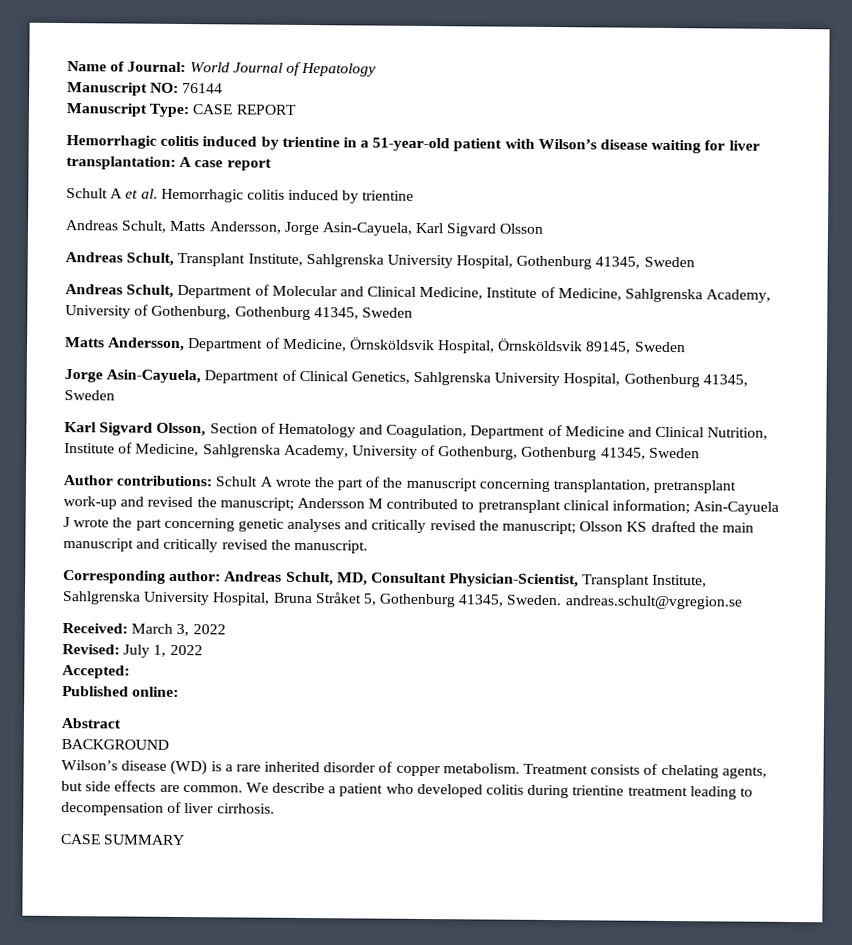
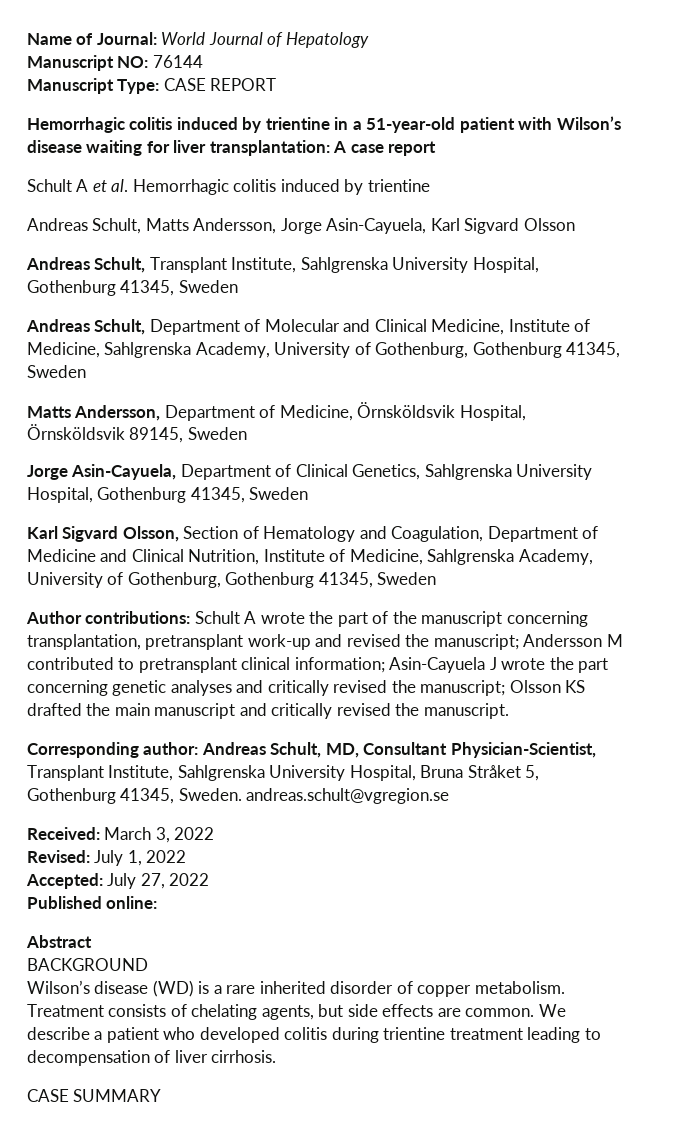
(130, 672) none -> [107,873,210,889] July 27, 2022

